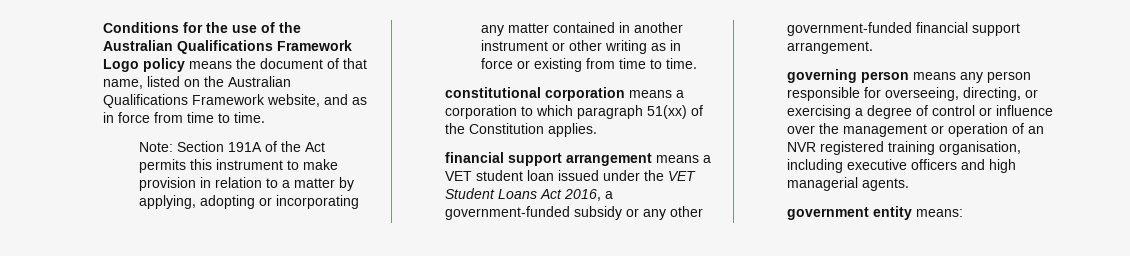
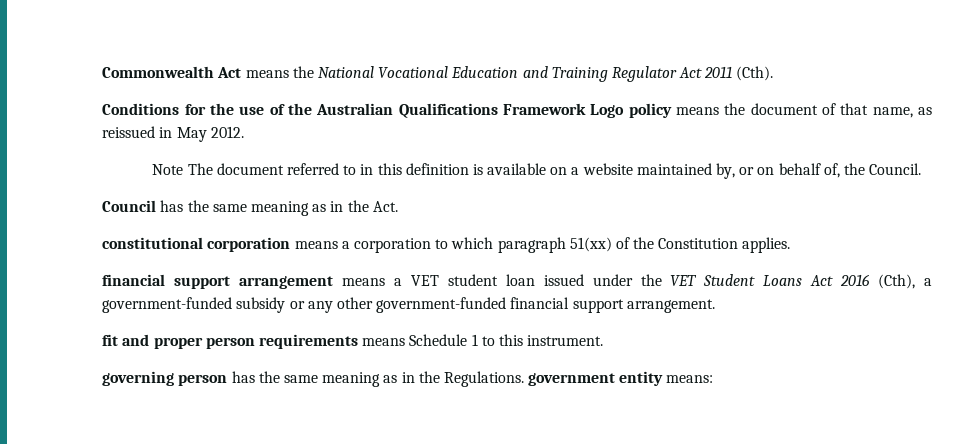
(103, 27) none -> [102,66,774,82] Commonwealth Act means the National Vocational Education and Training Regulator Act 2011 (Cth). //
[147,76,292,87] [103,94,368,108] [103,112,266,123] [138,141,325,152] [138,159,338,173] [138,177,354,191] [138,195,359,209] [480,22,683,36] [480,40,681,54] [480,58,697,72] listed on the Australian Qualifications Framework website, and as in force from time to time. // Note: Section 191A of the Act permits this instrument to make provision in relation to a matter by applying, adopting or incorporating any matter contained in another instrument or other writing as in force or existing from time to time. -> [917,107,932,115] [102,126,244,142] [152,163,922,179] [102,200,398,216] as reissued in May 2012. // Note The document referred to in this definition is available on a website maintained by, or on behalf of, the Council. // Council has the same meaning as in the Act.
[564,189,602,201] 2016, -> [840,274,916,289] 2016 (Cth),
[787,69,1032,83] [787,87,1039,101] [787,105,1054,119] [787,123,1045,137] [787,141,1022,155] [787,159,1017,173] [787,177,910,191] governing person means any person responsible for overseeing, directing, or exercising a degree of control or influence over the management or operation of an NVR registered training organisation, including executive officers and high managerial agents. // -> [102,334,604,349] [102,371,524,387] fit and proper person requirements means Schedule 1 to this instrument. // governing person has the same meaning as in the Regulations.

